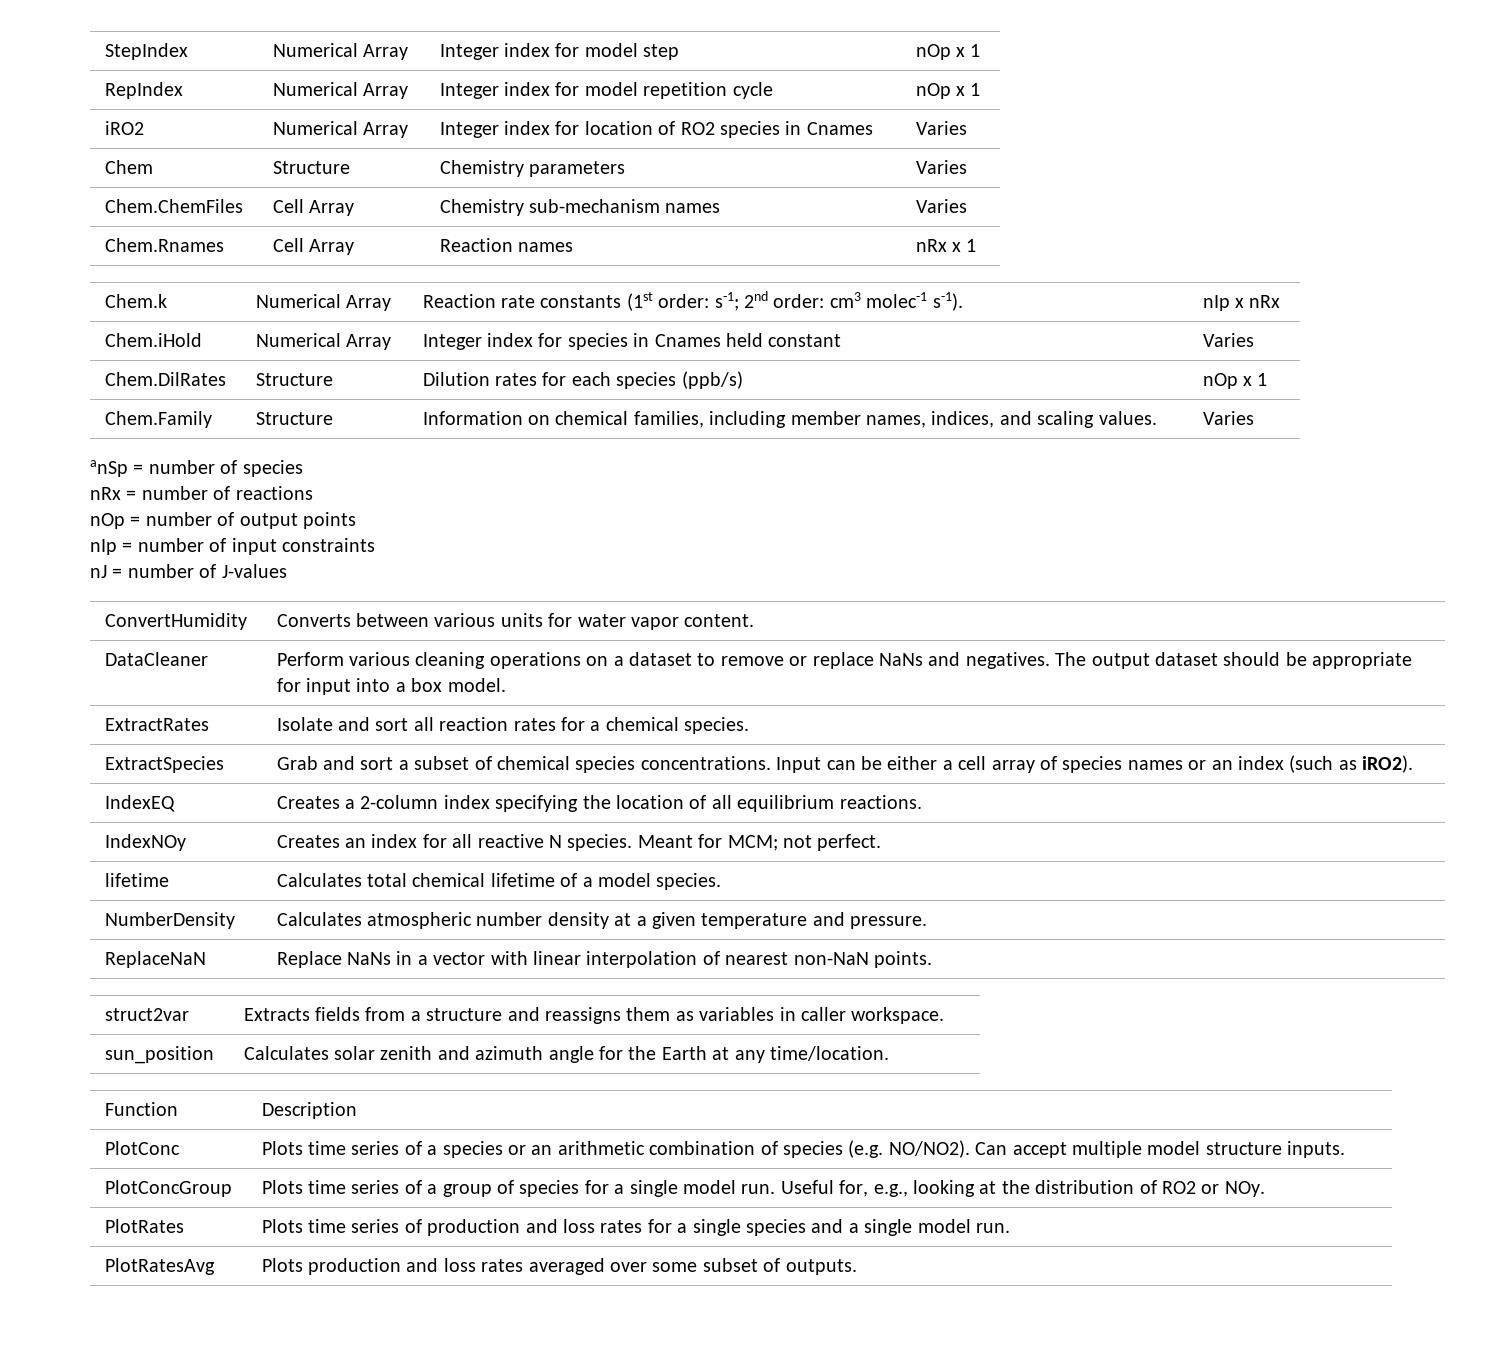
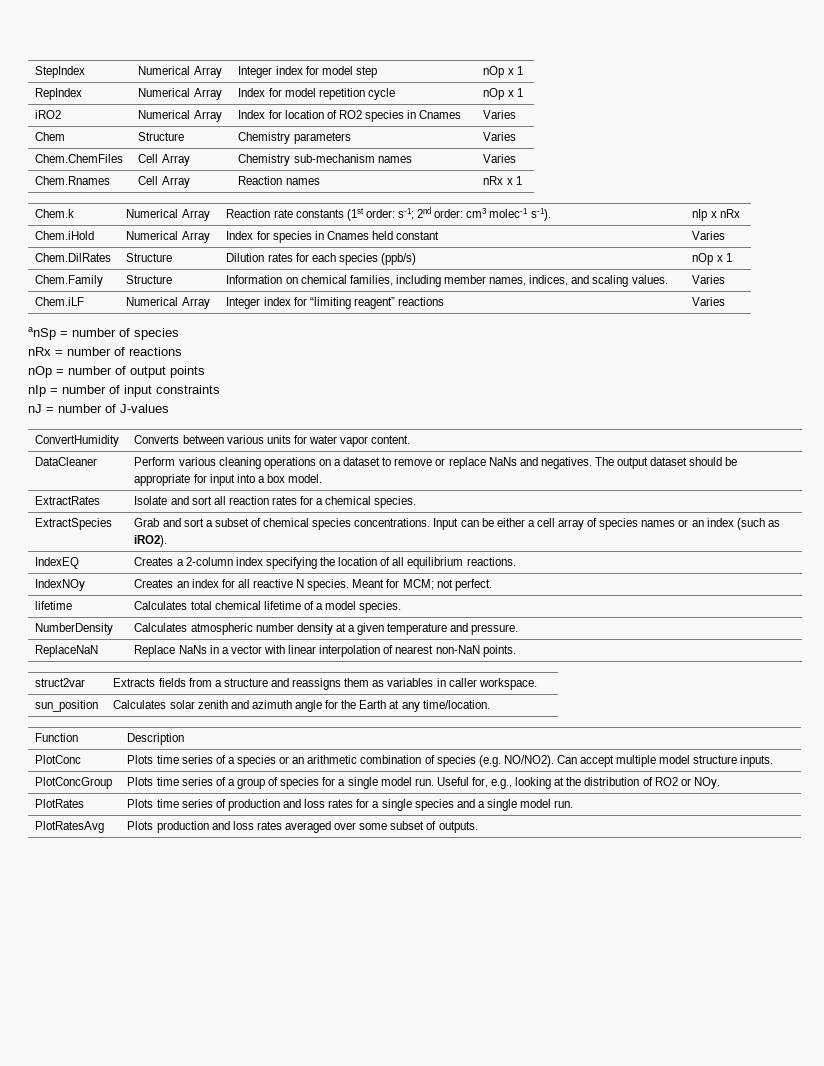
[439,82,550,99] Integer index -> [238,88,266,97] Index
[439,121,550,138] Integer index -> [238,110,266,119] Index
[422,333,533,350] Integer index -> [226,231,254,240] Index
(1254, 418) none -> [35,297,85,306] [126,297,210,309] [226,297,444,309] [692,297,726,306] // Chem.iLF | Numerical Array | Integer index for “limiting reagent” reactions | Varies

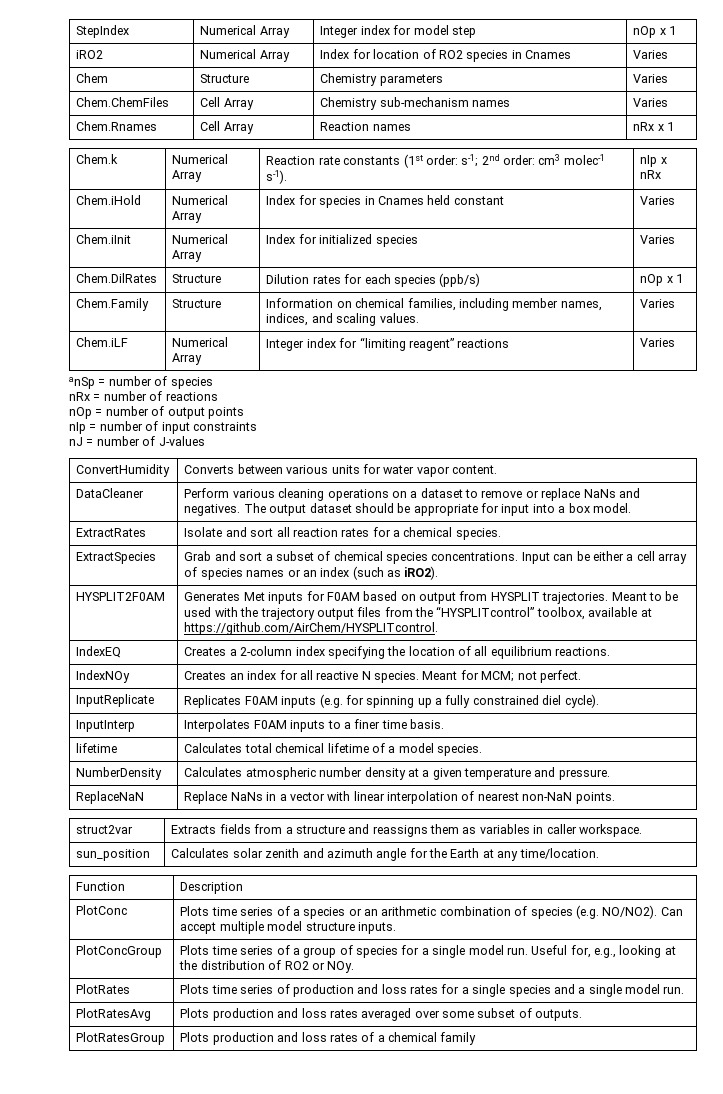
[35,88,83,100] [138,88,222,100] [238,88,395,100] [483,88,523,100] // RepIndex | Numerical Array | Index for model repetition cycle | nOp x 1 -> (677, 30) none
(726, 235) none -> [76,234,132,244] [172,234,229,244] [172,250,203,262] [266,234,418,247] [640,235,676,244] // Chem.iInit | Numerical Array | Index for initialized species | Varies
(168, 541) none -> [76,592,166,601] [184,591,679,604] [184,606,652,620] [184,622,439,635] // HYSPLIT2F0AM | Generates Met inputs for F0AM based on output from HYSPLIT trajectories. Meant to be used with the trajectory output files from the “HYSPLITcontrol” toolbox, available at https://github.com/AirChem/HYSPLITcontrol.
(492, 585) none -> [76,694,155,707] [184,694,599,708] [76,720,136,732] [184,719,445,732] // InputReplicate | Replicates F0AM inputs (e.g. for spinning up a fully constrained diel cycle). // InputInterp | Interpolates F0AM inputs to a finer time basis.
(478, 827) none -> [76,1032,166,1045] [180,1032,477,1045] // PlotRatesGroup | Plots production and loss rates of a chemical family

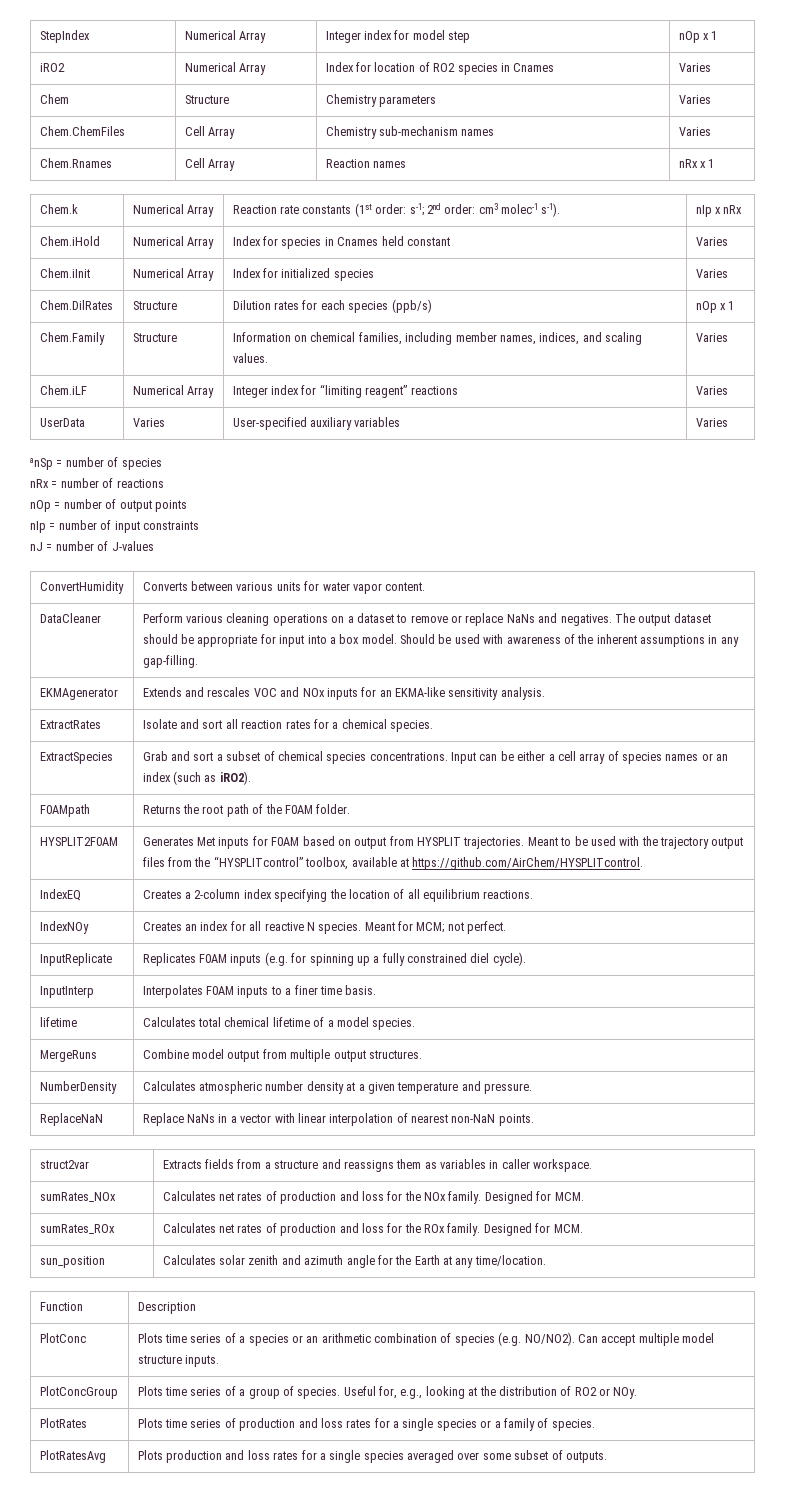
(676, 342) none -> [39,418,85,427] [132,418,165,427] [232,417,401,430] [695,418,728,427] // UserData | Varies | User-specified auxiliary variables | Varies
(631, 508) none -> [400,634,739,647] [142,655,198,668] [39,688,118,700] [142,687,545,700] Should be used with awareness of the inherent assumptions in any gap-filling. // EKMAgenerator | Extends and rescales VOC and NOx inputs for an EKMA-like sensitivity analysis.
(439, 573) none -> [39,804,90,817] [142,804,351,817] // F0AMpath | Returns the root path of the F0AM folder.
(483, 750) none -> [39,1050,97,1062] [142,1049,422,1062] // MergeRuns | Combine model output from multiple output structures.
(642, 830) none -> [39,1192,116,1202] [162,1191,584,1204] [39,1224,115,1234] [162,1223,583,1236] // sumRates_NOx | Calculates net rates of production and loss for the NOx family. Designed for MCM. // sumRates_ROx | Calculates net rates of production and loss for the ROx family. Designed for MCM.
[356,945,528,958] species for a single model run. -> [297,1387,341,1399] species.
[553,984,685,997] and a single model run. -> [480,1418,595,1431] or a family of species.
(358, 1013) none -> [301,1450,404,1463] for a single species
[76,1032,166,1045] [180,1032,477,1045] // PlotRatesGroup | Plots production and loss rates of a chemical family -> (607, 1457) none

